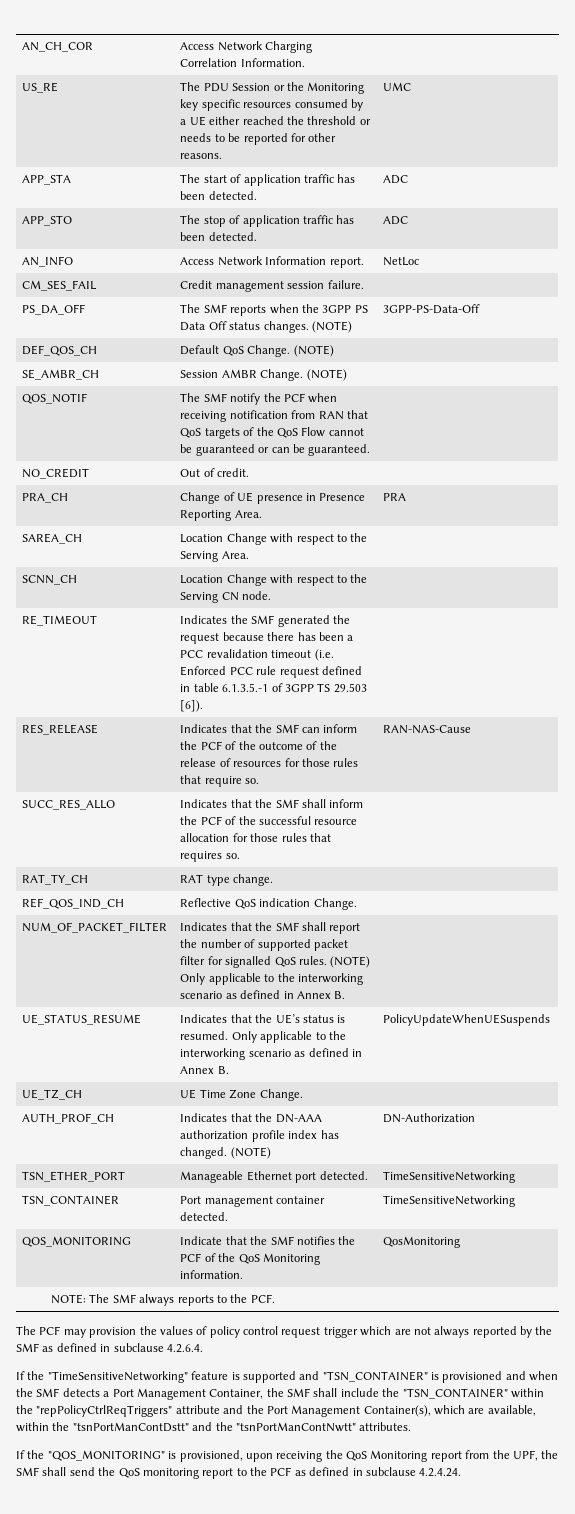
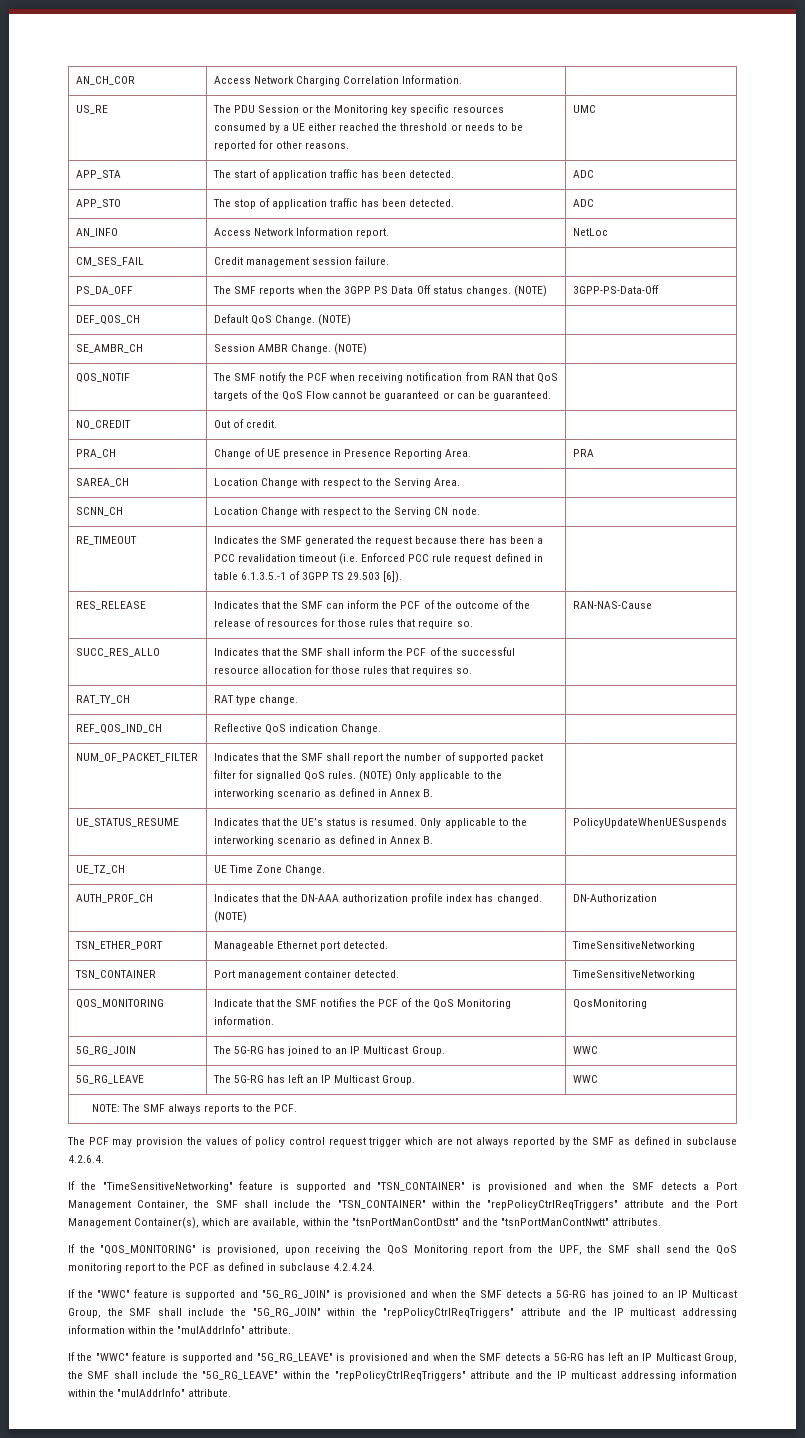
(461, 1242) none -> [75,1046,136,1055] [212,1046,445,1056] [572,1046,598,1054] [75,1075,144,1084] [212,1074,416,1085] [572,1075,598,1083] // 5G_RG_JOIN | The 5G-RG has joined to an IP Multicast Group. | WWC // 5G_RG_LEAVE | The 5G-RG has left an IP Multicast Group. | WWC
(462, 1472) none -> [68,1289,737,1300] [68,1308,738,1318] [68,1325,292,1334] [68,1352,737,1363] [68,1370,737,1381] [68,1388,232,1397] // If the "WWC" feature is supported and "5G_RG_JOIN" is provisioned and when the SMF detects a 5G-RG has joined to an IP Multicast Group, the SMF shall include the "5G_RG_JOIN" within the "repPolicyCtrlReqTriggers" attribute and the IP multicast addressing information within the "mulAddrInfo" attribute. // If the "WWC" feature is supported and "5G_RG_LEAVE" is provisioned and when the SMF detects a 5G-RG has left an IP Multicast Group, the SMF shall include the "5G_RG_LEAVE" within the "repPolicyCtrlReqTriggers" attribute and the IP multicast addressing information within the "mulAddrInfo" attribute.

